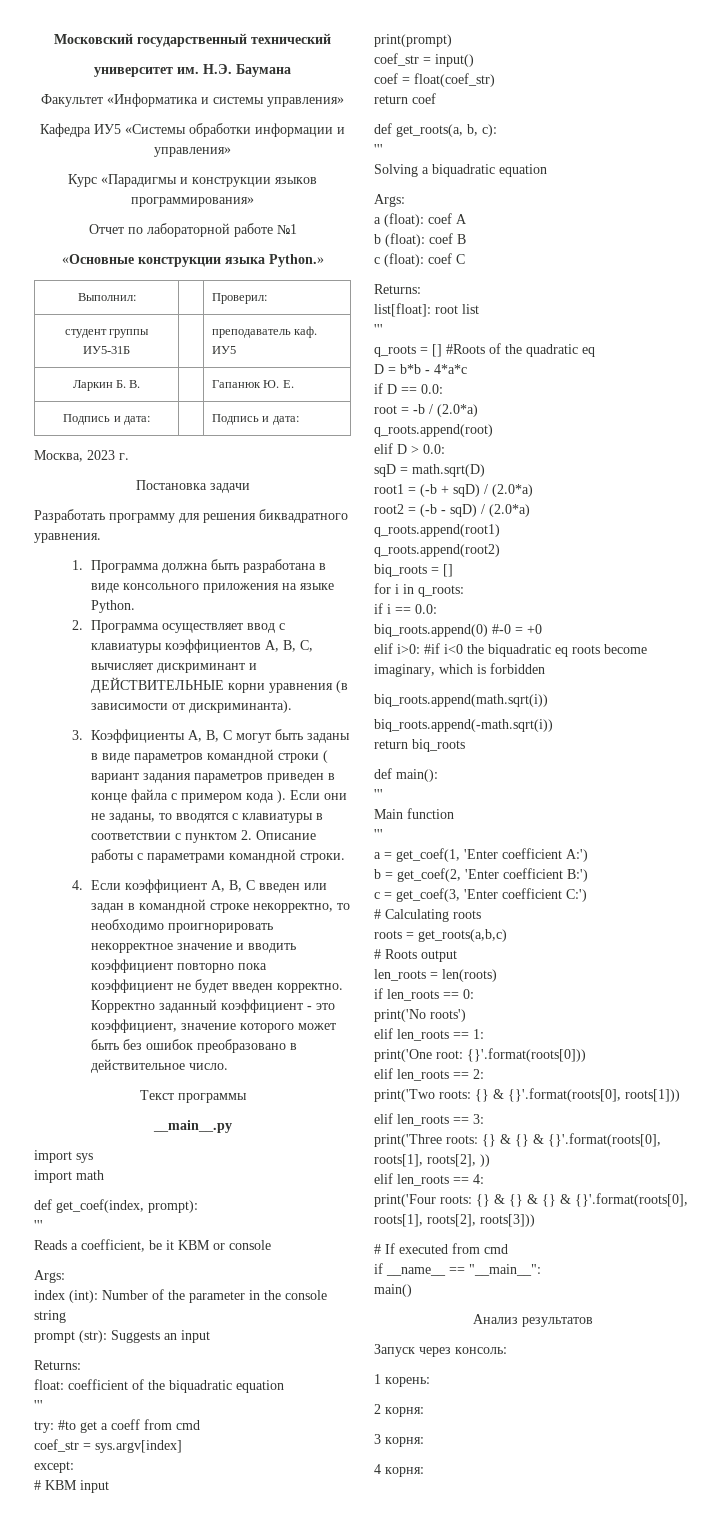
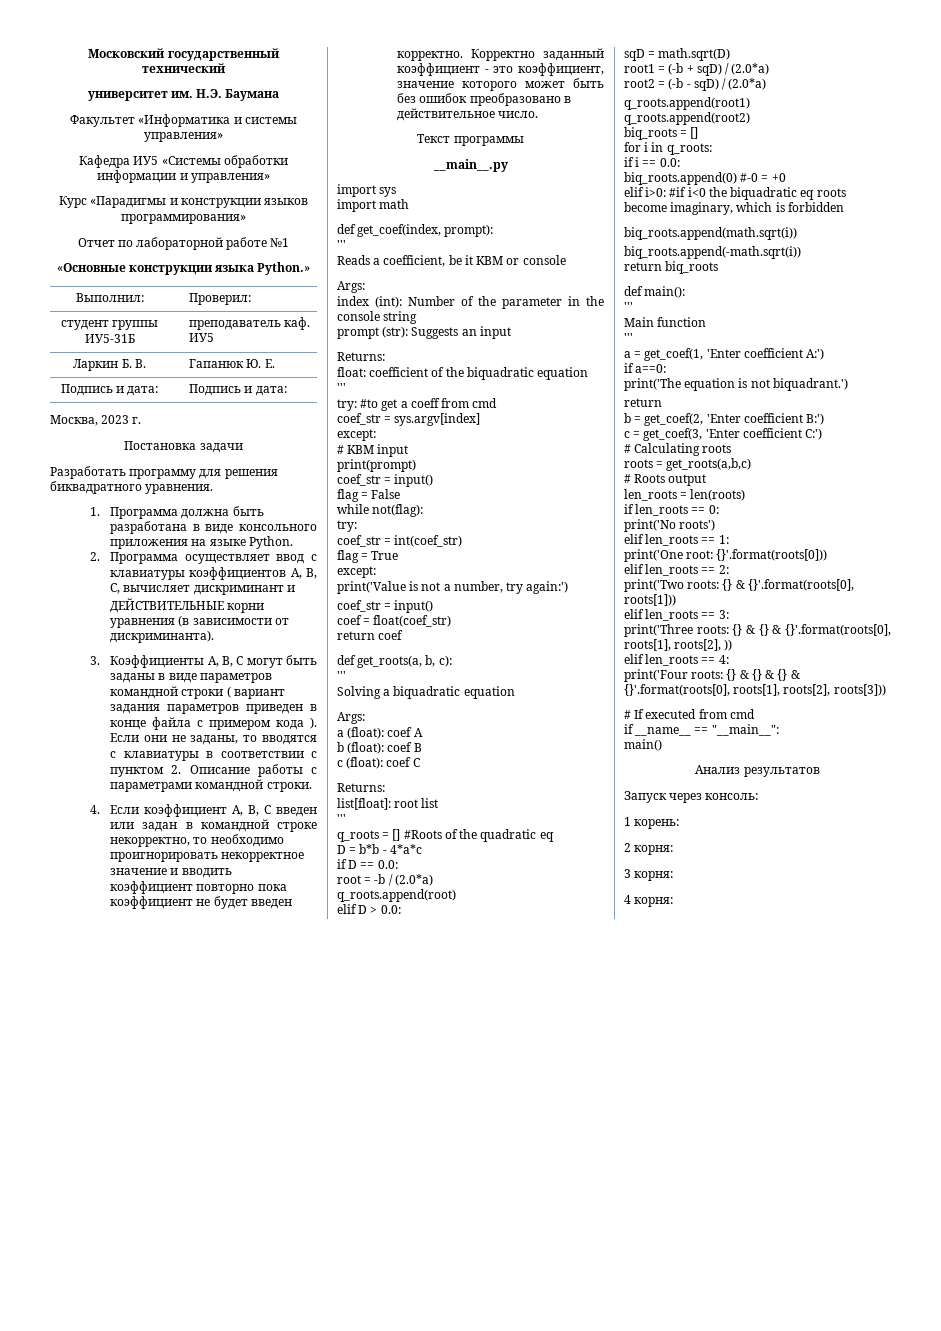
(474, 60) none -> [337,489,401,502] [337,504,424,517] [337,520,357,532] [337,535,463,547] [337,550,399,563] [337,566,376,578] [337,581,569,594] [337,600,434,613] // flag = False // while not(flag): // try: // coef_str = int(coef_str) // flag = True // except: // print('Value is not a number, try again:') // coef_str = input()
(588, 855) none -> [624,363,667,373] [624,378,848,391] [624,398,662,407] // if a==0: // print('The equation is not biquadrant.') // return

